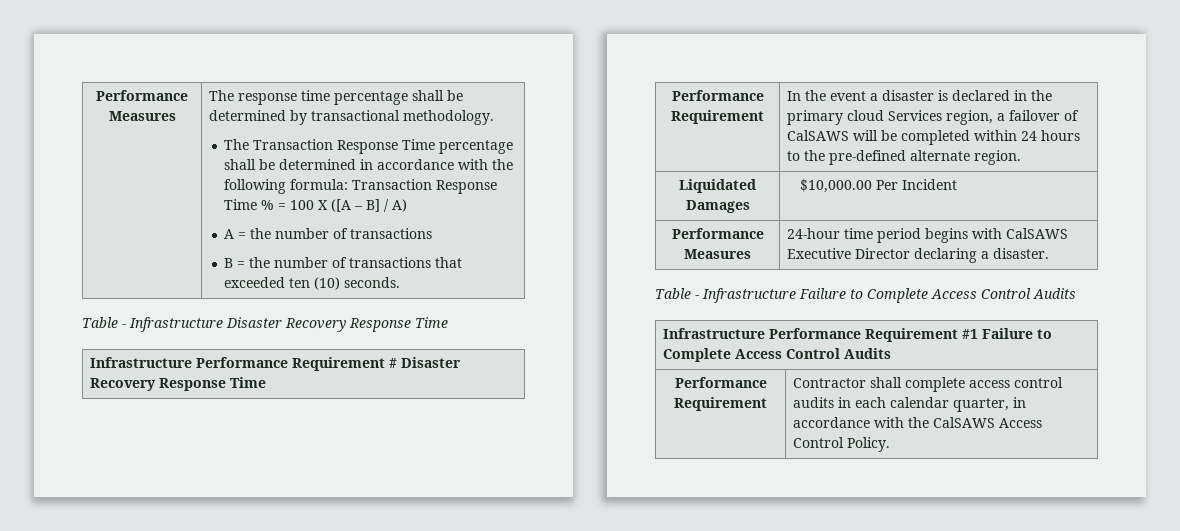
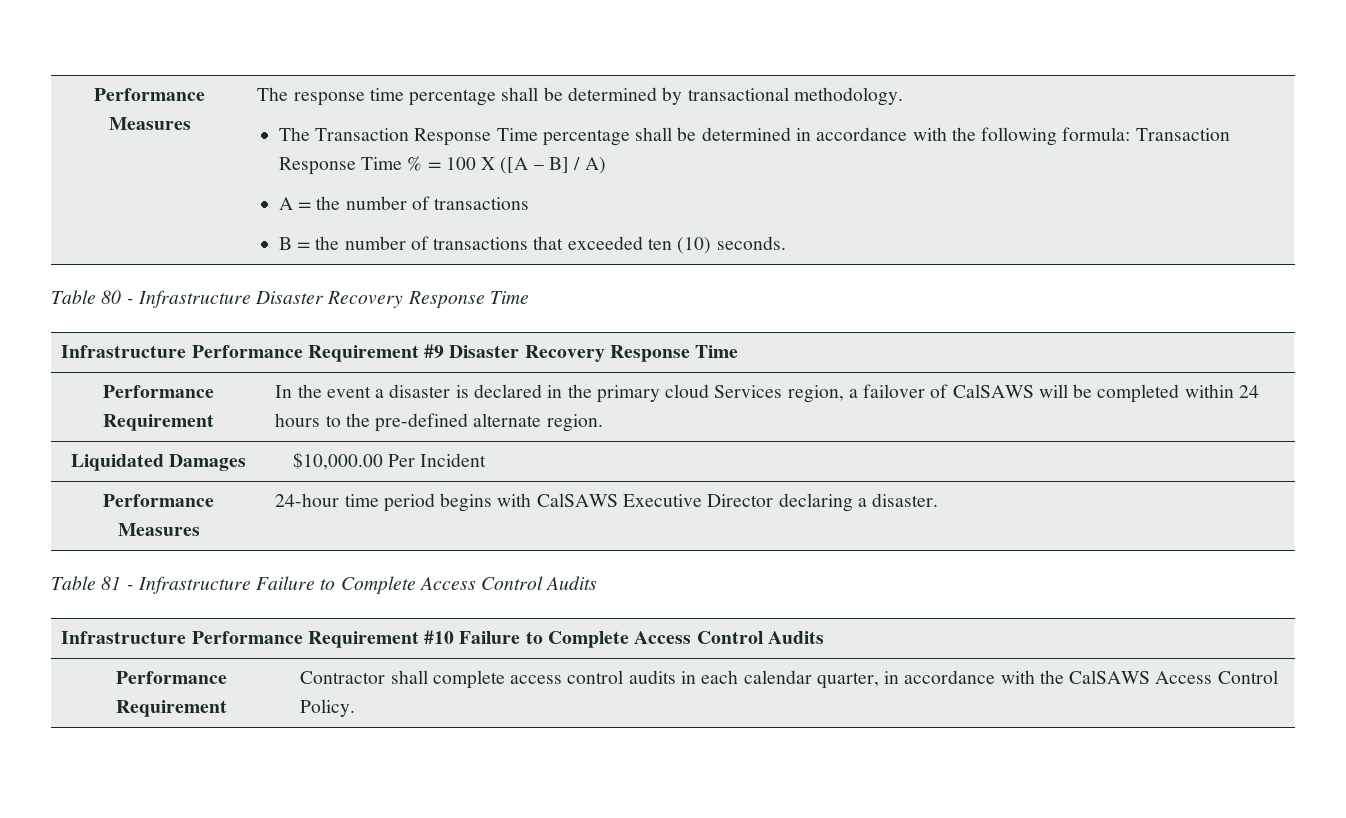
(118, 322) none -> [101,290,122,304] 80
[388,358,397,368] # -> [424,344,445,358] #9
(691, 293) none -> [101,576,122,590] 81
[961,329,978,339] #1 -> [424,630,455,644] #10

